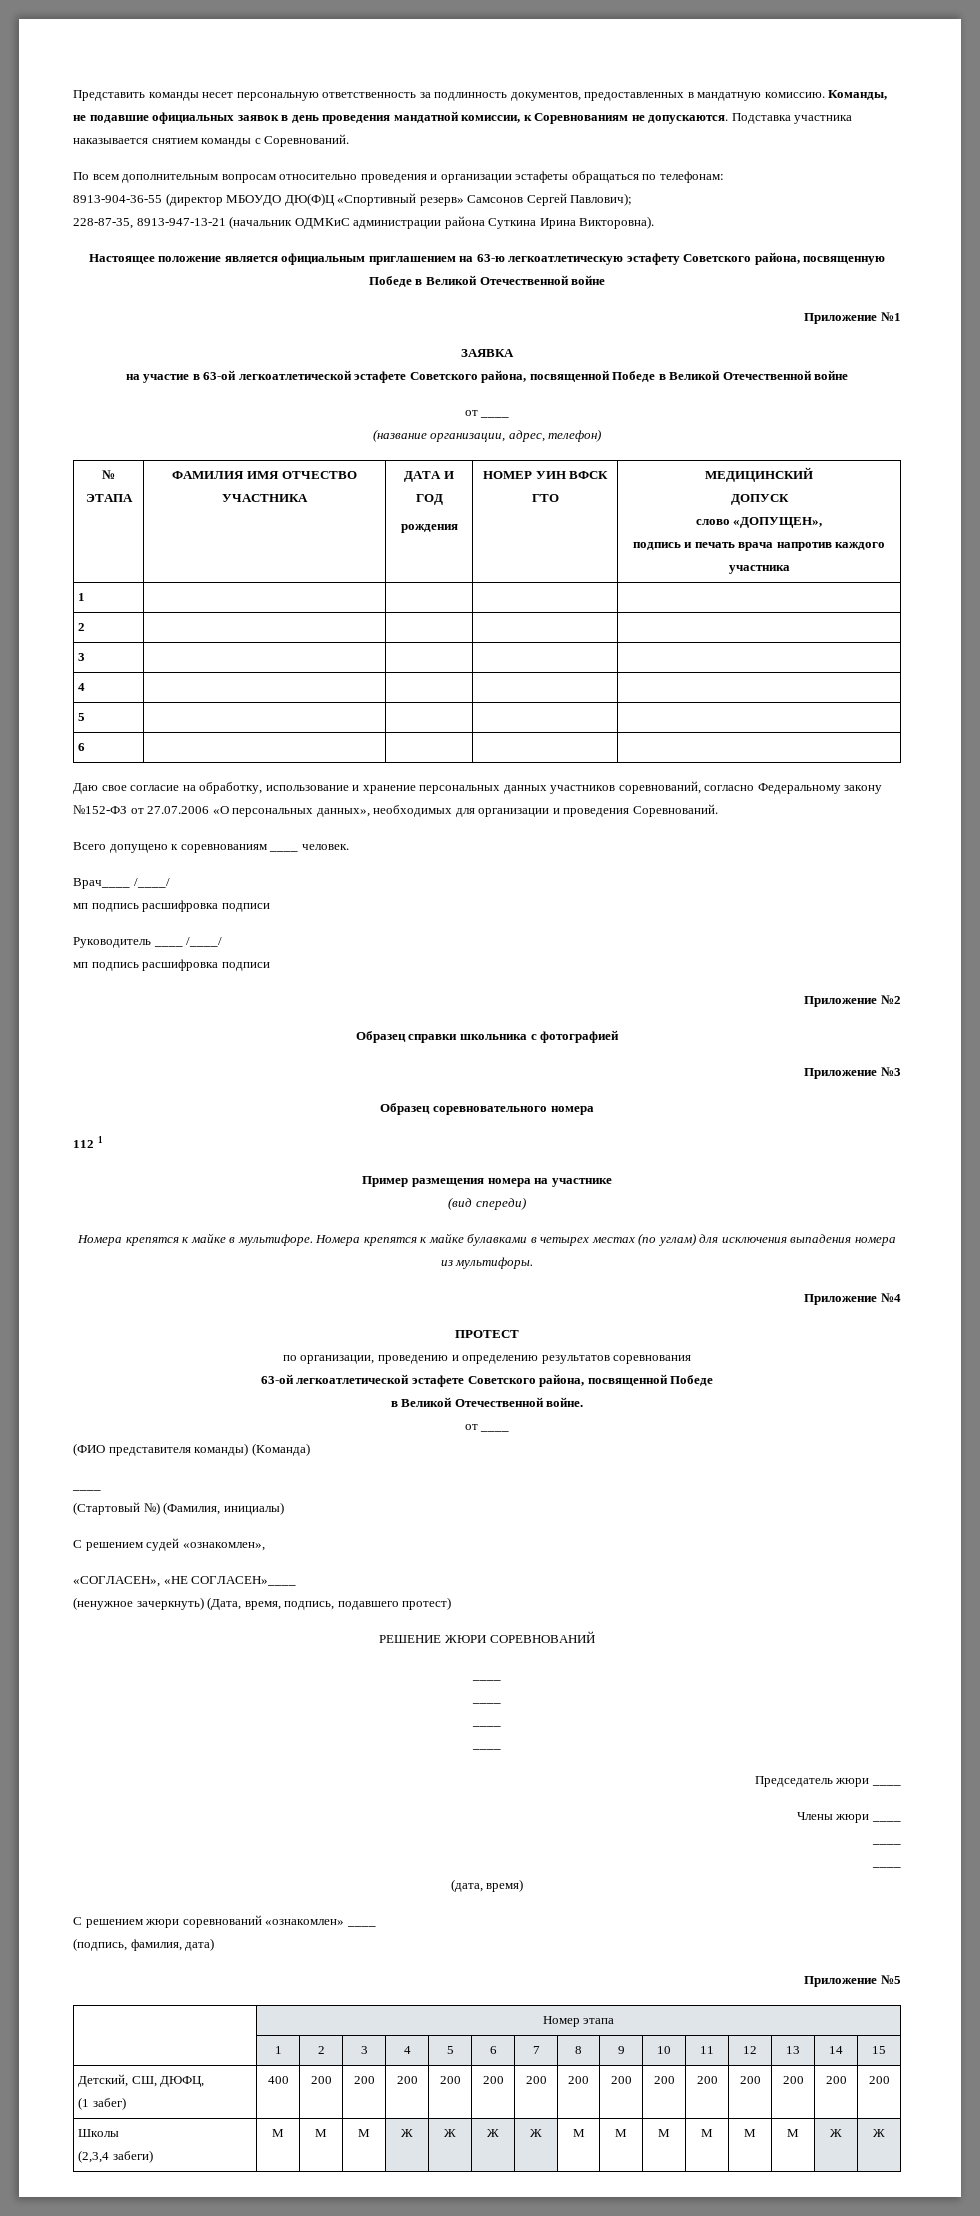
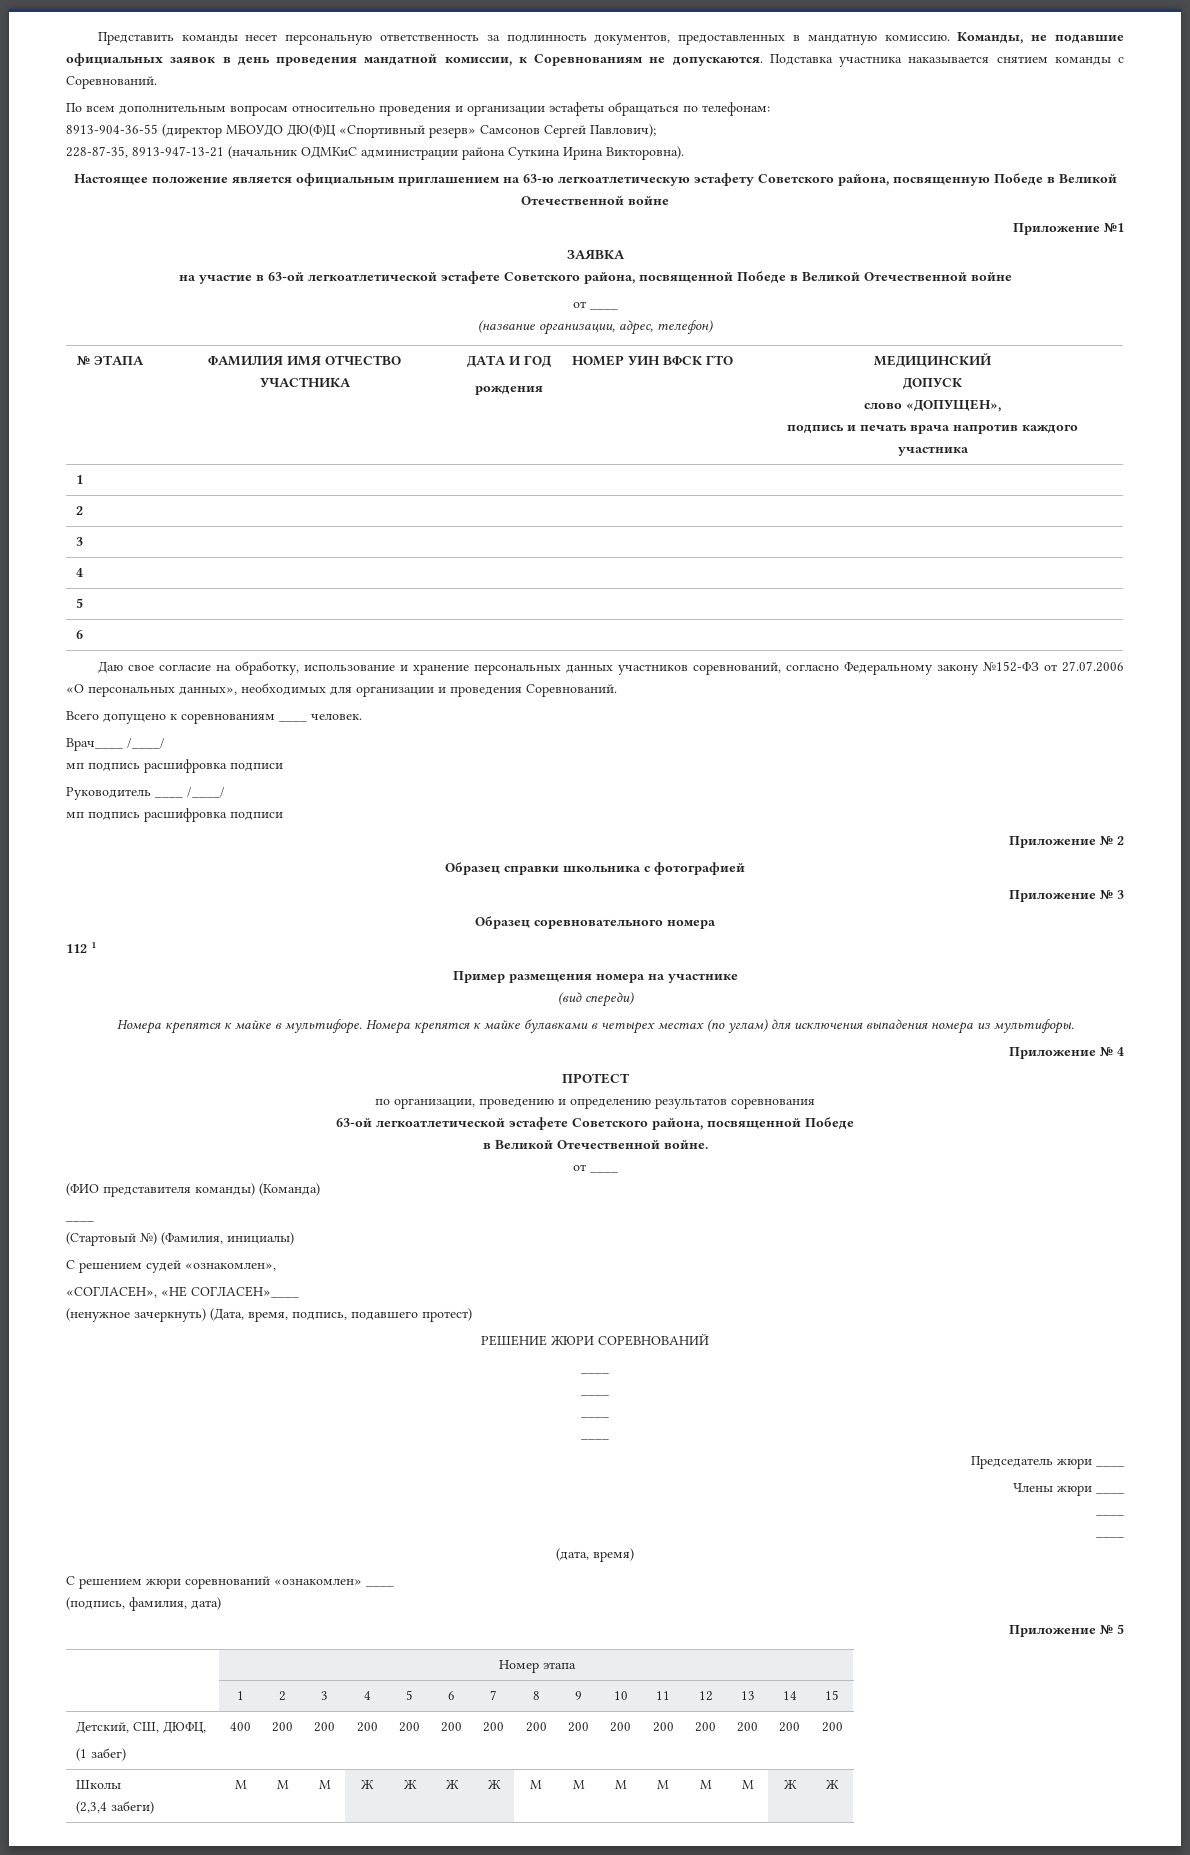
[881,995,901,1004] №2 -> [1099,836,1124,845] № 2
[881,1067,901,1076] №3 -> [1099,890,1124,899] № 3
[881,1293,901,1302] №4 -> [1099,1047,1124,1056] № 4
[881,1975,901,1984] №5 -> [1099,1624,1124,1634] № 5

